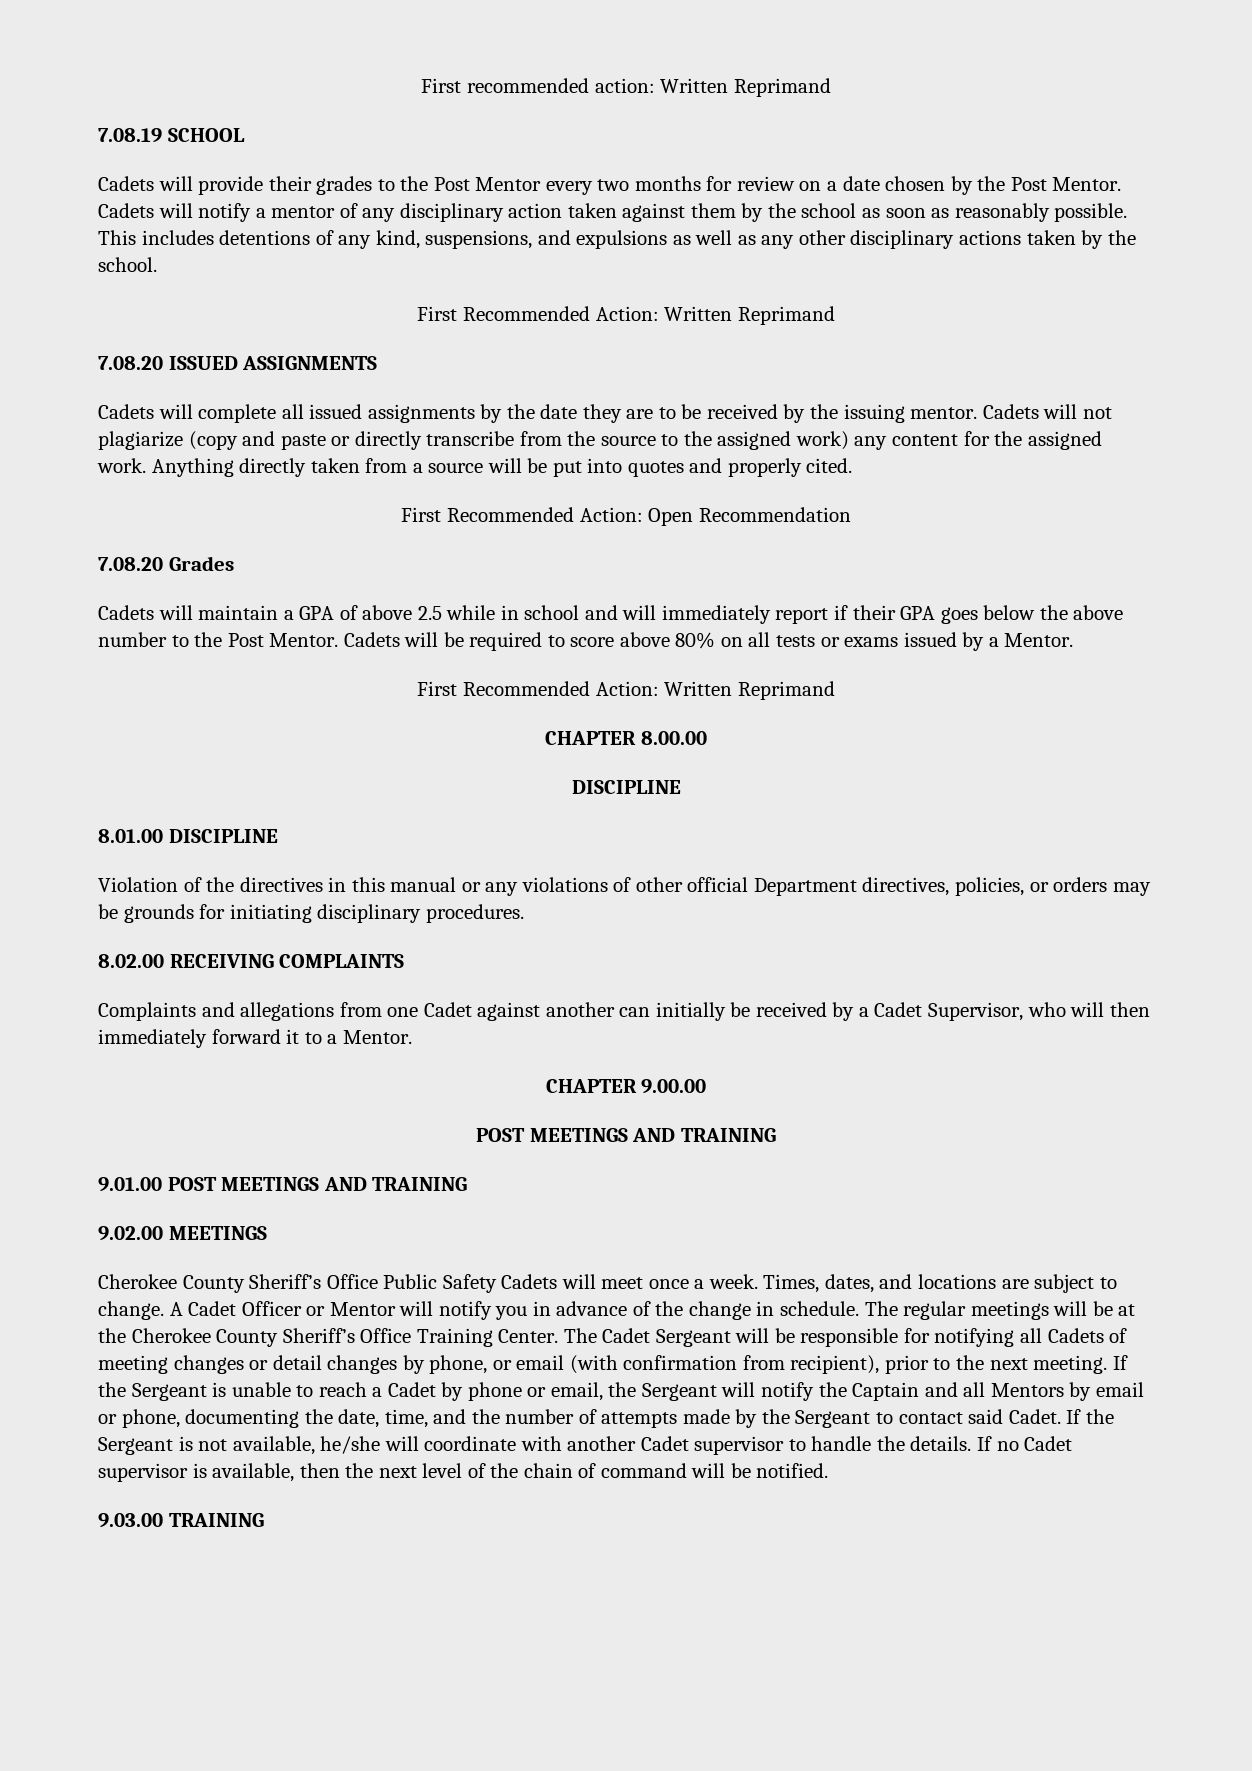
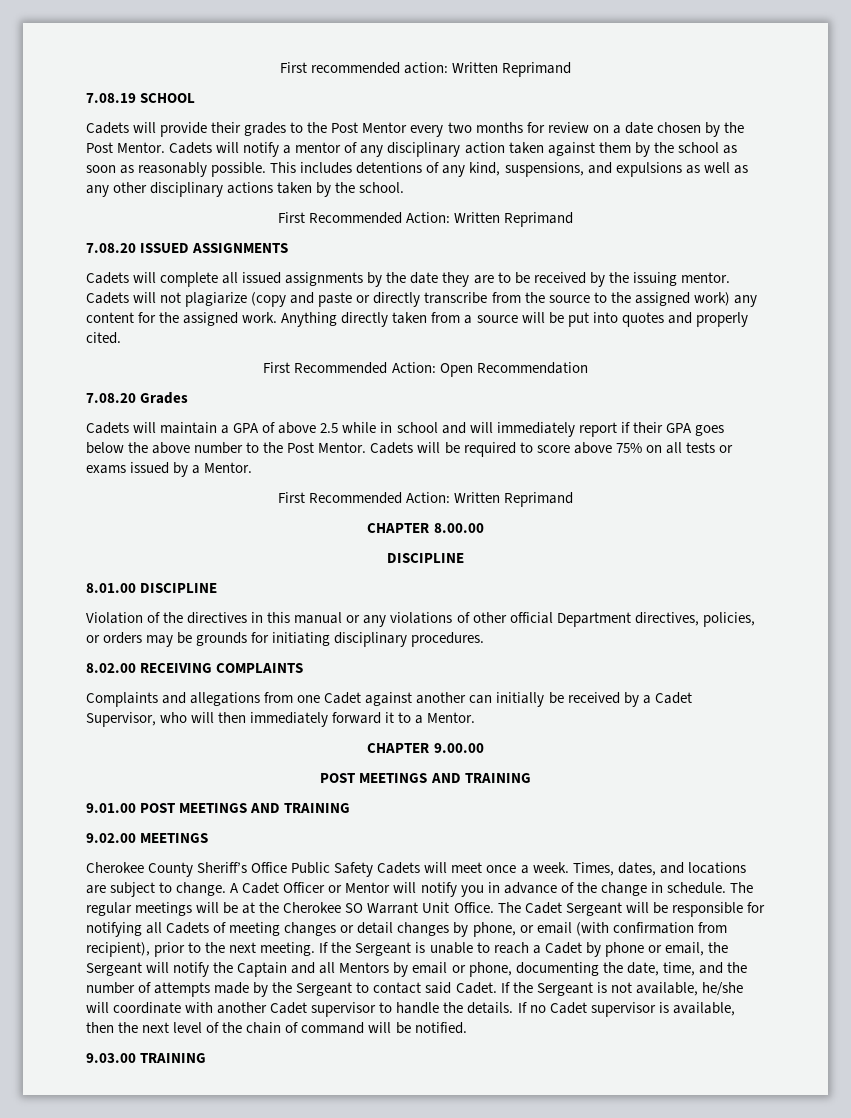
[675,632,716,649] 80% -> [615,443,642,453] 75%
[216,1328,559,1347] County Sheriff’s Office Training Center. -> [345,902,494,914] SO Warrant Unit Office.

